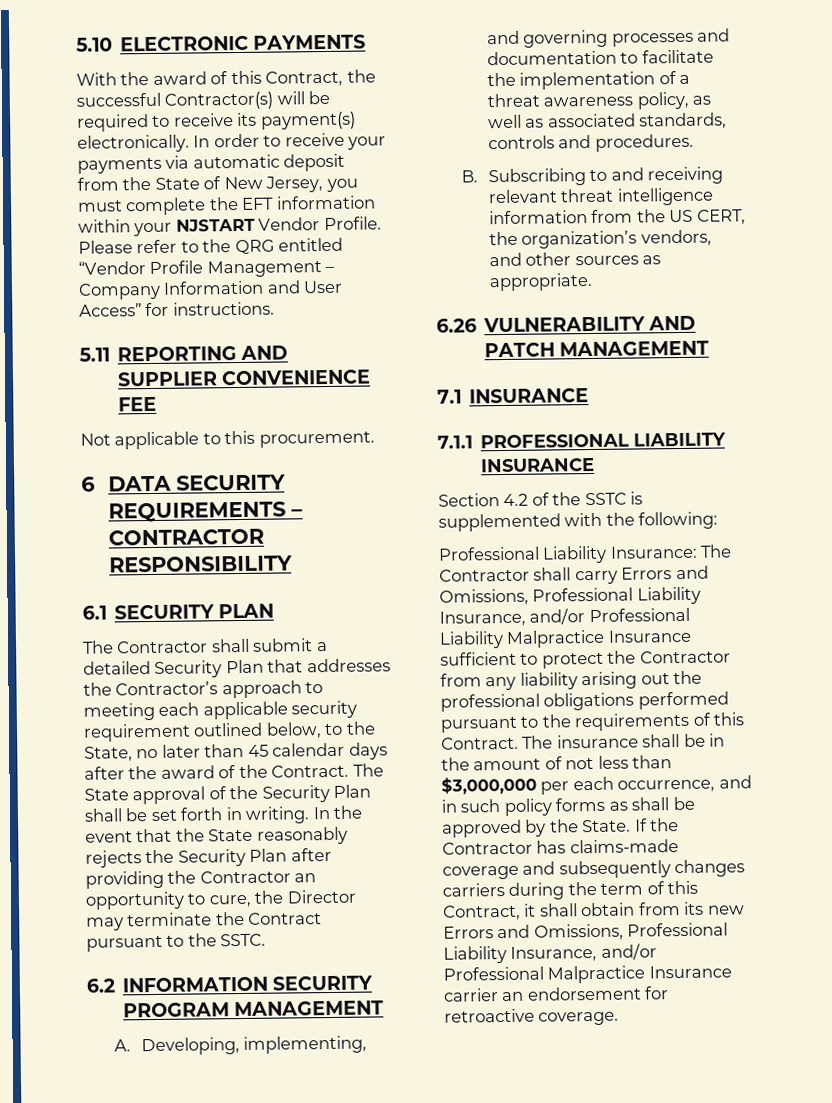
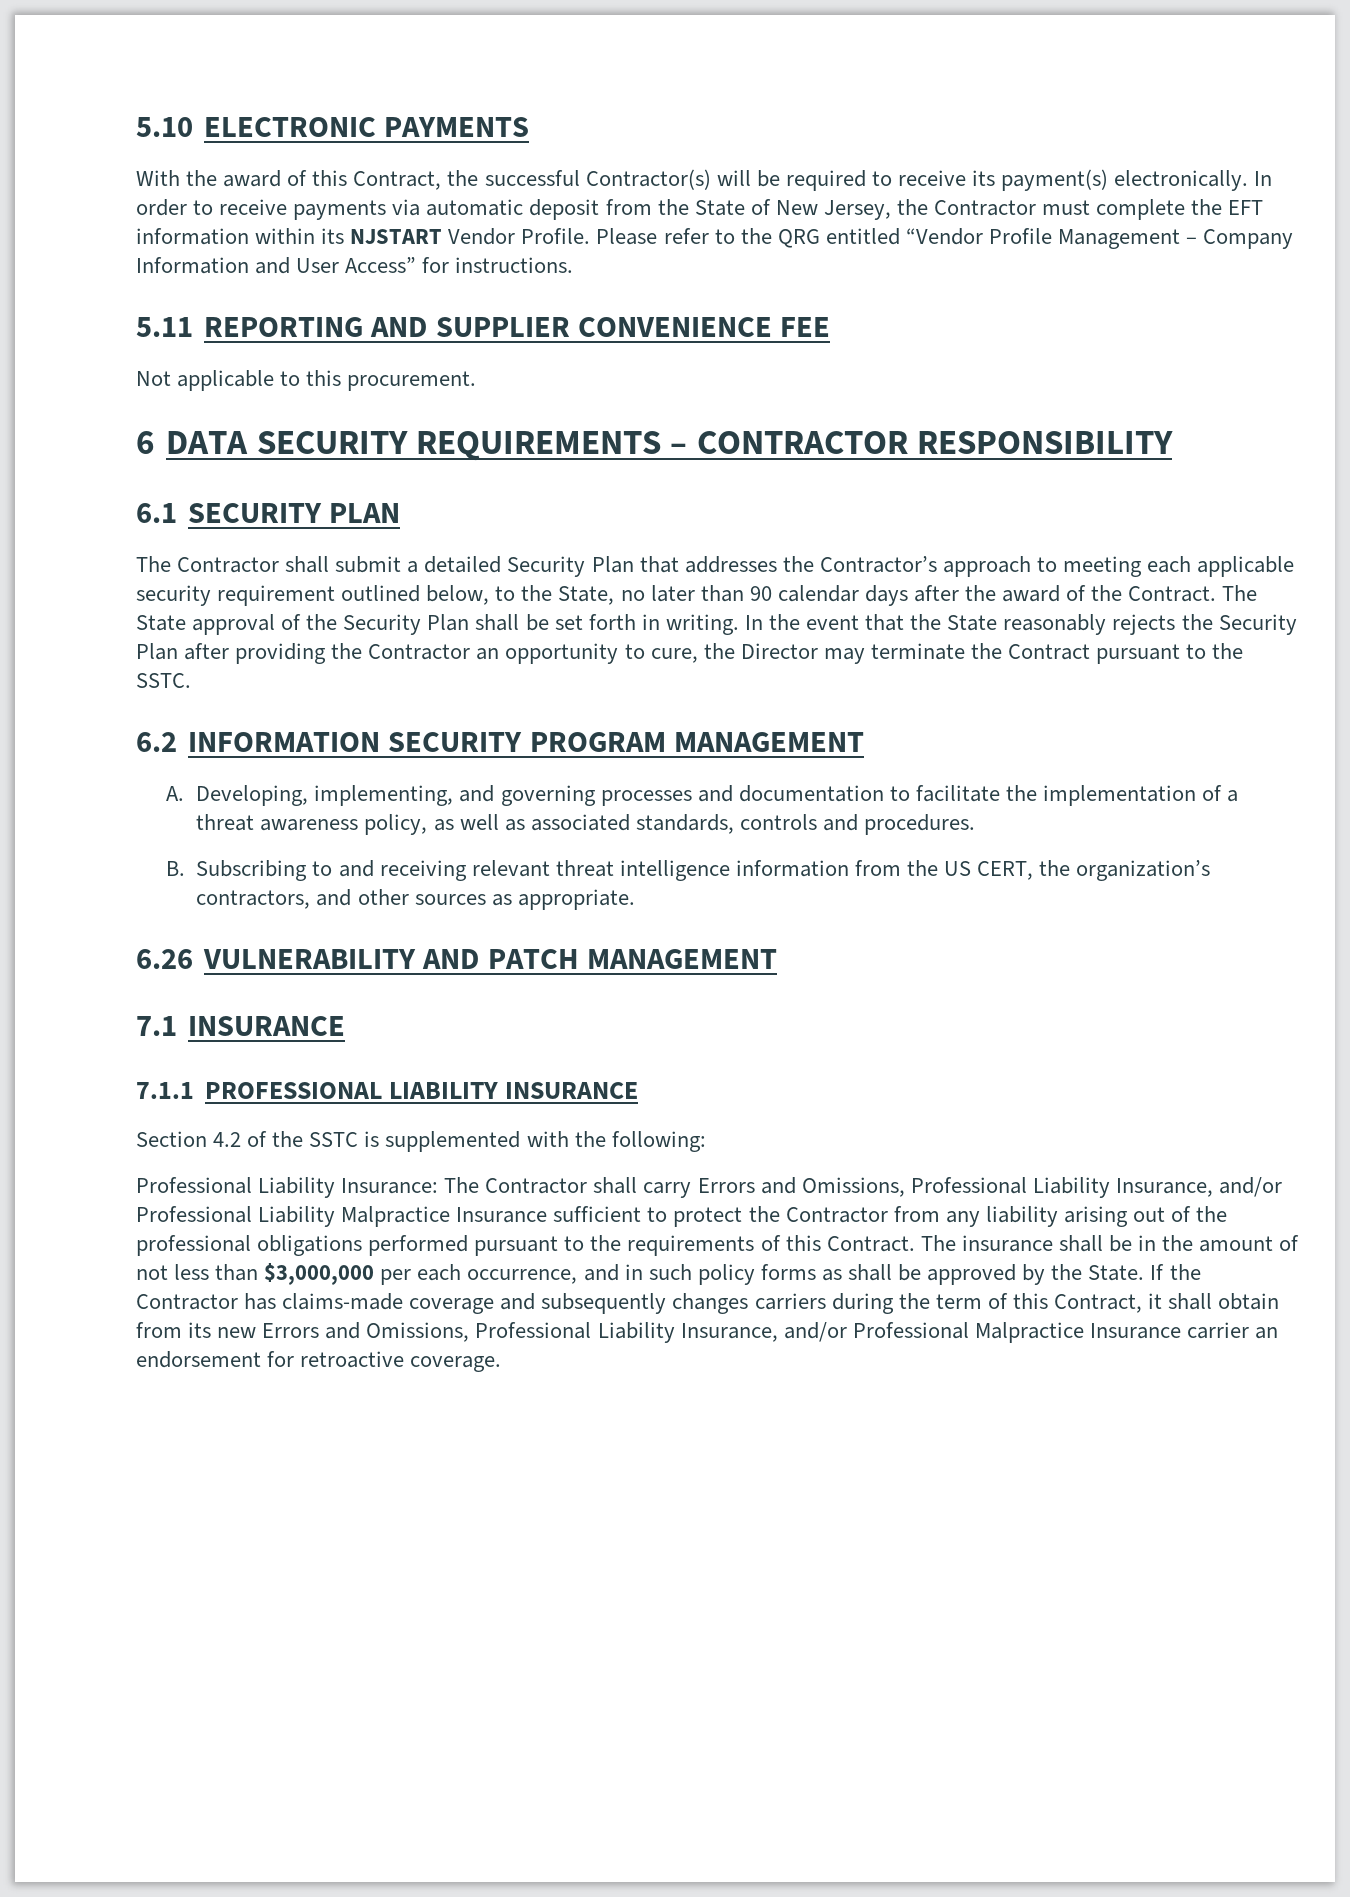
[347,136,387,150] your -> (288, 207) none
[325,178,358,192] you -> [896,199,1037,216] the Contractor
[133,222,173,237] your -> [321,228,345,244] its
[247,744,269,757] 45 -> [749,586,772,601] 90
[640,229,712,247] vendors, -> [196,890,311,909] contractors,
(670, 679) none -> [1171,1206,1192,1222] of

